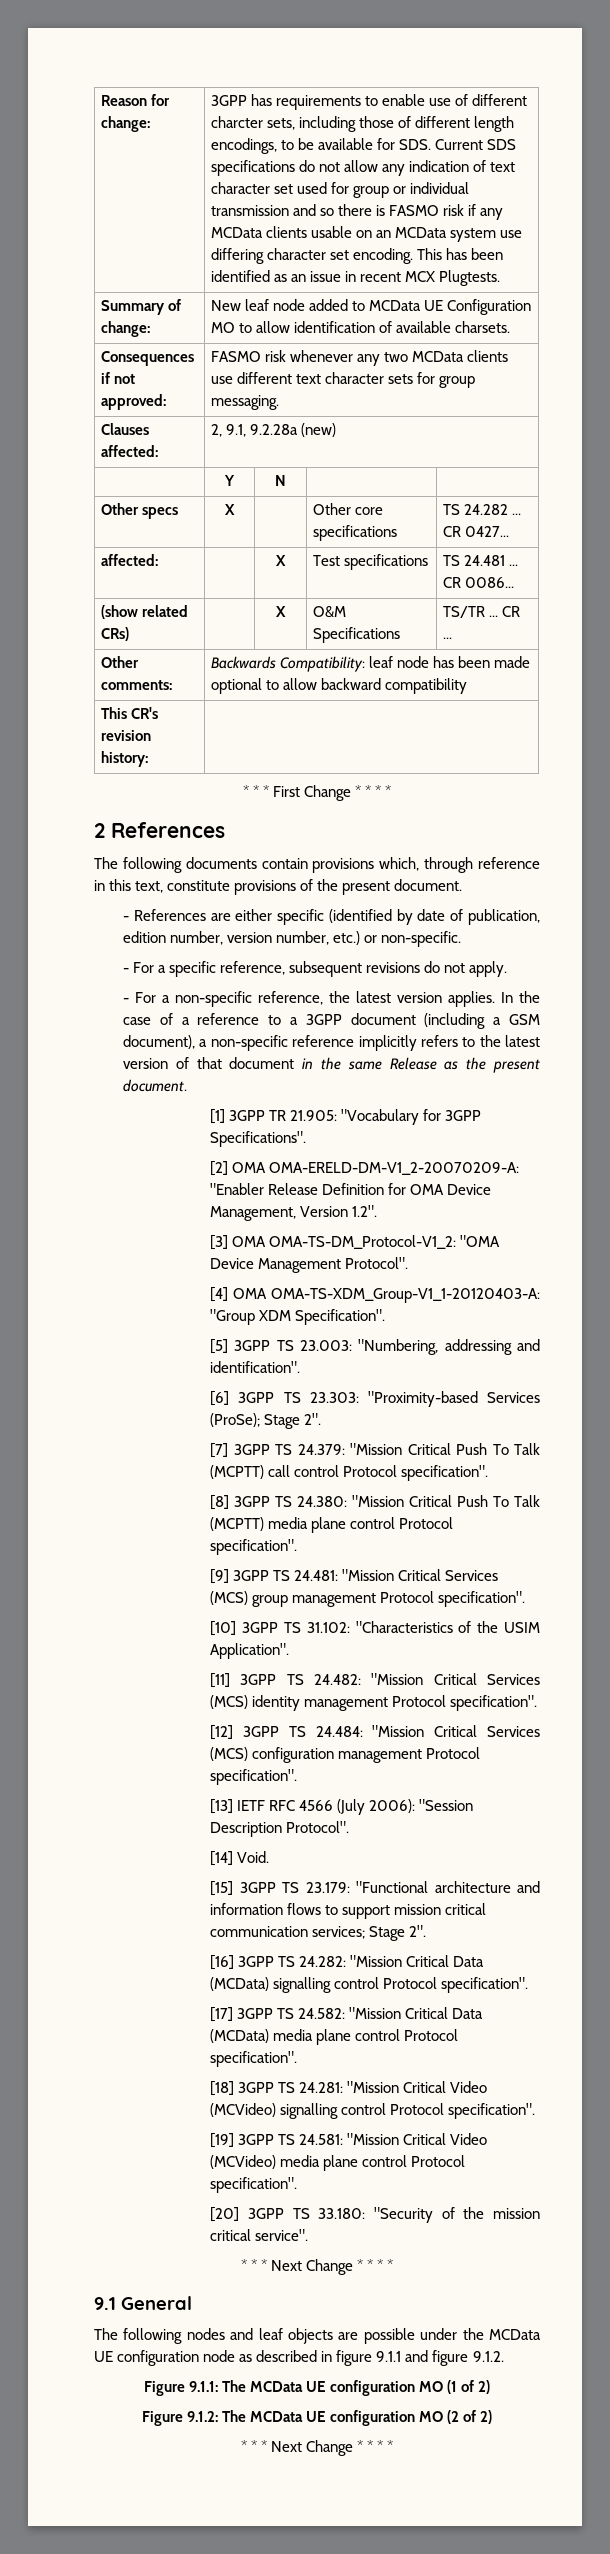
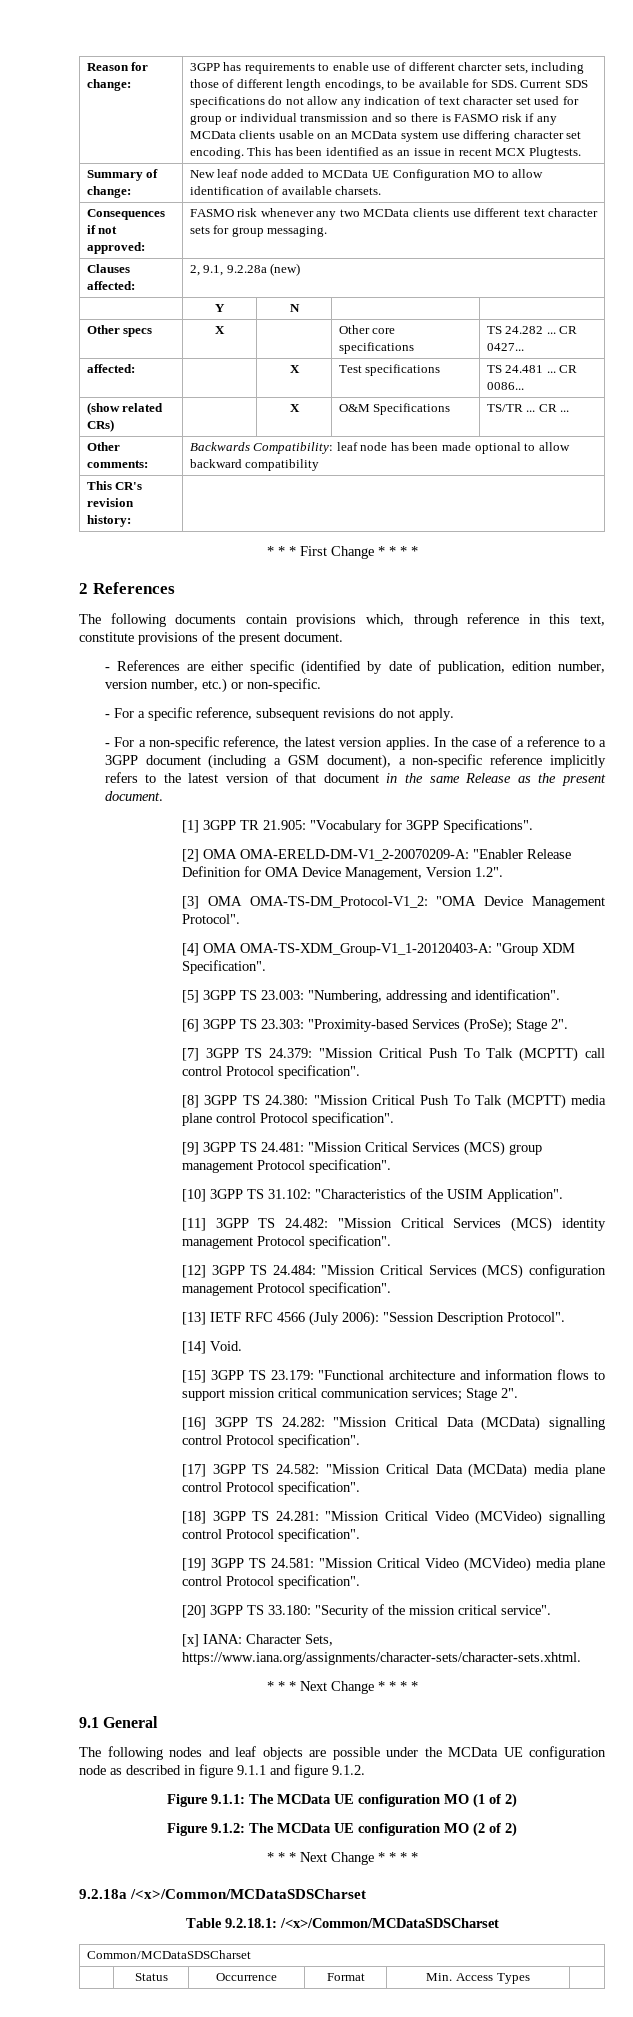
(309, 2235) none -> [181,1634,333,1647] [181,1652,581,1665] // [x] IANA: Character Sets, https://www.iana.org/assignments/character-sets/character-sets.xhtml.
(394, 2446) none -> [79,1889,367,1899] [185,1918,499,1928] [86,1950,251,1959] [134,1973,168,1981] [216,1973,277,1981] [326,1973,365,1981] [426,1973,530,1984] // 9.2.18a /<x>/Common/MCDataSDSCharset // Table 9.2.18.1: /<x>/Common/MCDataSDSCharset // Common/MCDataSDSCharset // | Status | Occurrence | Format | Min. Access Types |

